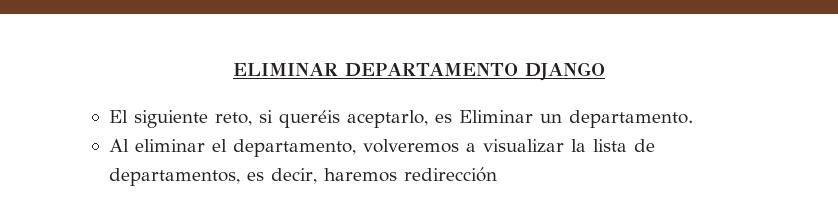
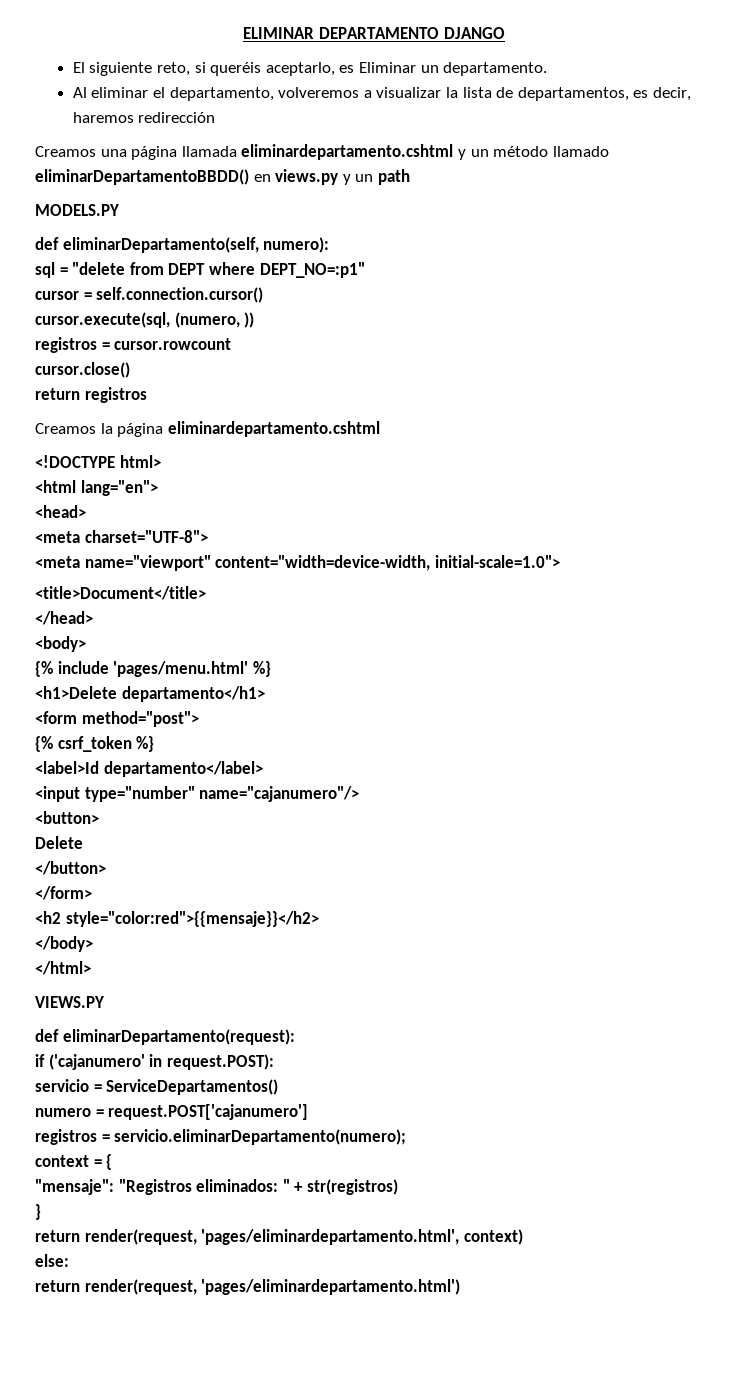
(498, 174) none -> [35,144,609,160] [35,169,410,185] [35,204,119,216] [35,237,330,253] [35,262,365,278] [35,287,264,303] [35,312,255,328] [35,337,232,353] [35,362,130,378] [35,387,147,403] [35,421,380,437] [35,455,161,468] [35,480,158,496] [35,505,86,518] [35,530,208,543] [35,555,560,571] [35,586,206,600] [35,611,93,625] [35,636,86,652] [35,661,271,677] [35,686,265,702] [35,711,199,727] [35,736,155,752] [35,761,263,777] [35,786,360,802] [35,811,99,824] [35,836,83,849] [35,861,106,875] [35,886,92,900] [35,911,319,927] [35,936,93,952] [35,961,91,975] [35,996,104,1008] [35,1029,295,1045] [35,1054,274,1070] [35,1079,279,1095] [35,1104,309,1120] [35,1129,407,1145] [35,1154,113,1170] [35,1179,398,1195] [35,1204,41,1220] [35,1229,523,1245] [35,1254,69,1267] [35,1279,461,1295] // Creamos una página llamada eliminardepartamento.cshtml y un método llamado eliminarDepartamentoBBDD() en views.py y un path // MODELS.PY // def eliminarDepartamento(self, numero): // sql = "delete from DEPT where DEPT_NO=:p1" // cursor = self.connection.cursor() // cursor.execute(sql, (numero, )) // registros = cursor.rowcount // cursor.close() // return registros // Creamos la página eliminardepartamento.cshtml // <!DOCTYPE html> // <html lang="en"> // <head> // <meta charset="UTF-8"> // <meta name="viewport" content="width=device-width, initial-scale=1.0"> // <title>Document</title> // </head> // <body> // {% include 'pages/menu.html' %} // <h1>Delete departamento</h1> // <form method="post"> // {% csrf_token %} // <label>Id departamento</label> // <input type="number" name="cajanumero"/> // <button> // Delete // </button> // </form> // <h2 style="color:red">{{mensaje}}</h2> // </body> // </html> // VIEWS.PY // def eliminarDepartamento(request): // if ('cajanumero' in request.POST): // servicio = ServiceDepartamentos() // numero = request.POST['cajanumero'] // registros = servicio.eliminarDepartamento(numero); // context = { // "mensaje": "Registros eliminados: " + str(registros) // } // return render(request, 'pages/eliminardepartamento.html', context) // else: // return render(request, 'pages/eliminardepartamento.html')

